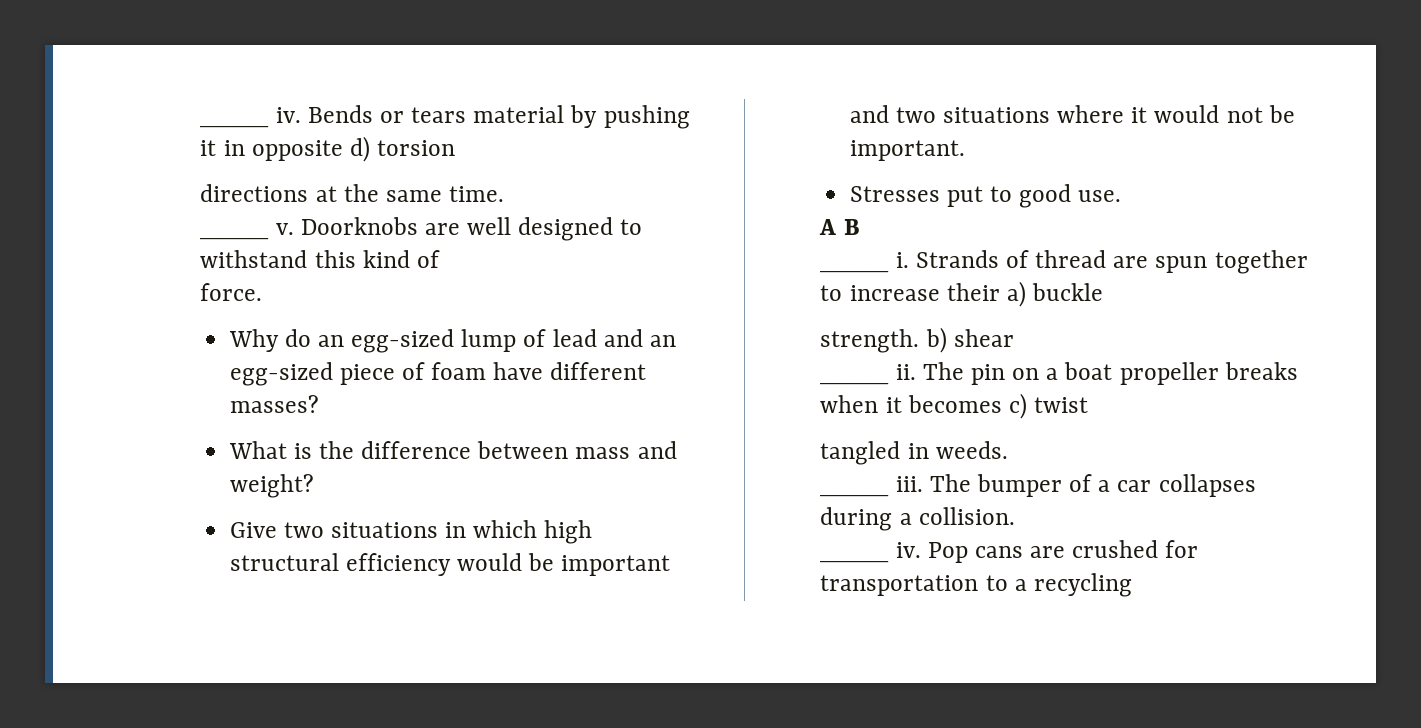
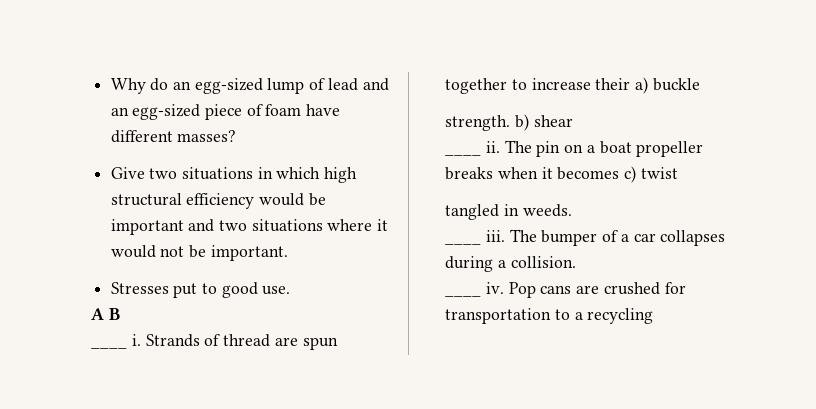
[200,123,270,128] [275,105,690,129] [200,136,456,162] [200,184,505,202] [200,235,270,240] [275,217,643,241] [200,250,440,268] [200,283,263,301] ____ iv. Bends or tears material by pushing it in opposite d) torsion // directions at the same time. // ____ v. Doorknobs are well designed to withstand this kind of // force. // -> (110, 86) none
[228,441,677,459] [229,474,314,498] // What is the difference between mass and weight? -> (237, 136) none

